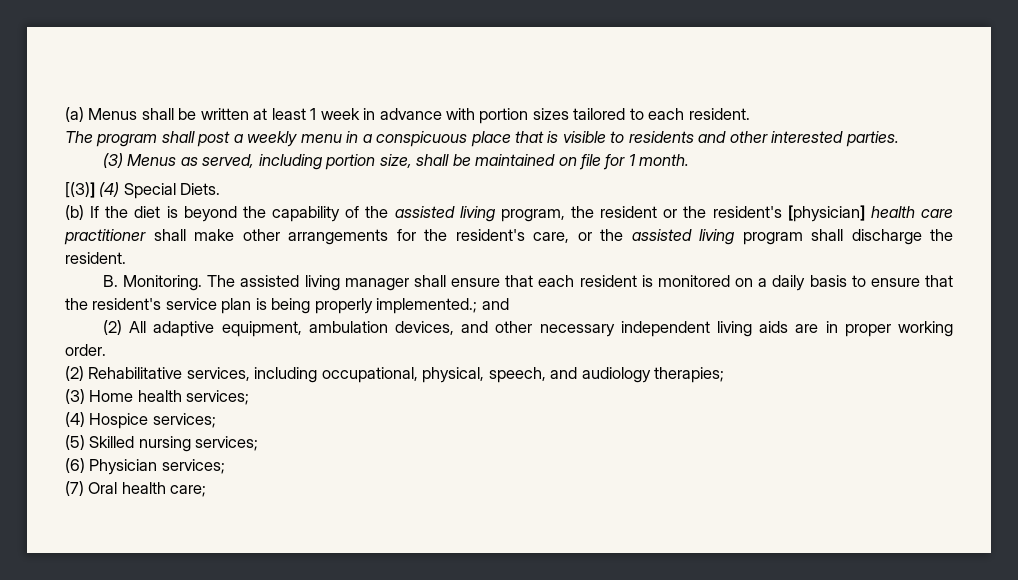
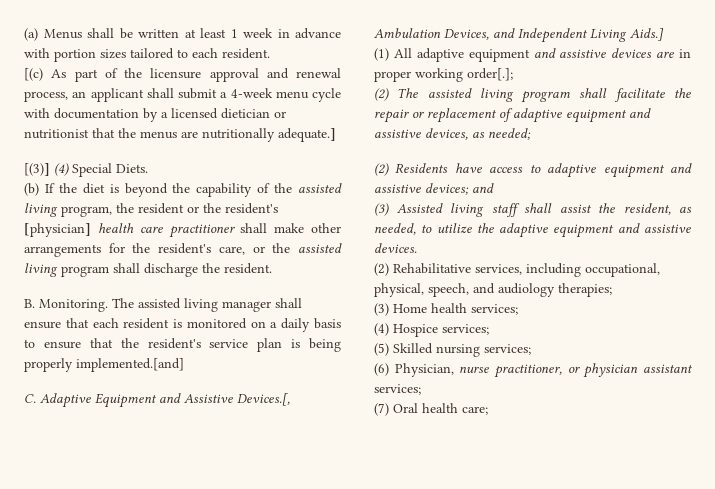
[65,131,899,147] [102,153,690,170] The program shall post a weekly menu in a conspicuous place that is visible to residents and other interested parties. // (3) Menus as served, including portion size, shall be maintained on file for 1 month. -> [24,68,341,82] [24,88,341,102] [24,108,286,122] [24,128,336,142] [(c) As part of the licensure approval and renewal process, an applicant shall submit a 4-week menu cycle with documentation by a licensed dietician or nutritionist that the menus are nutritionally adequate.]
[376,298,509,314] [102,320,954,337] [65,344,106,356] implemented.; and // (2) All adaptive equipment, ambulation devices, and other necessary independent living aids are in proper working order. -> [76,358,184,372] [24,393,290,408] [374,28,664,43] [374,48,691,62] [374,68,513,82] [374,88,691,103] [374,108,651,123] [374,128,531,140] [374,163,692,178] [374,183,494,195] [374,203,692,217] [374,223,691,238] [374,243,417,253] implemented.[and] // C. Adaptive Equipment and Assistive Devices.[, Ambulation Devices, and Independent Living Aids.] // (1) All adaptive equipment and assistive devices are in proper working order[.]; // (2) The assisted living program shall facilitate the repair or replacement of adaptive equipment and assistive devices, as needed; // (2) Residents have access to adaptive equipment and assistive devices; and // (3) Assisted living staff shall assist the resident, as needed, to utilize the adaptive equipment and assistive devices.
[89,459,158,475] Physician -> [394,363,693,378] Physician, nurse practitioner, or physician assistant

